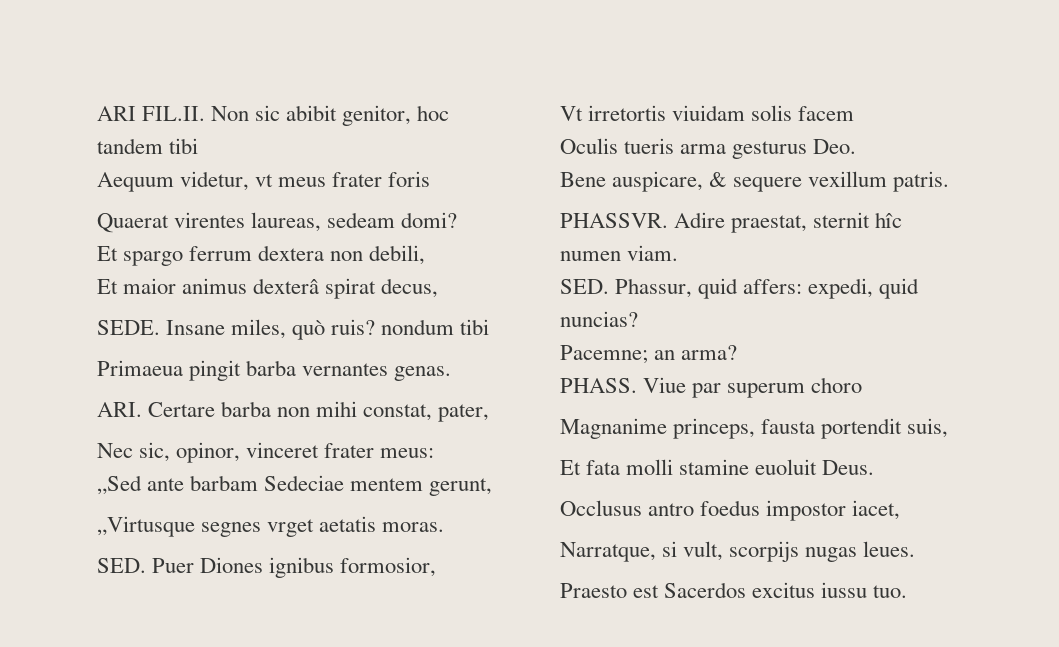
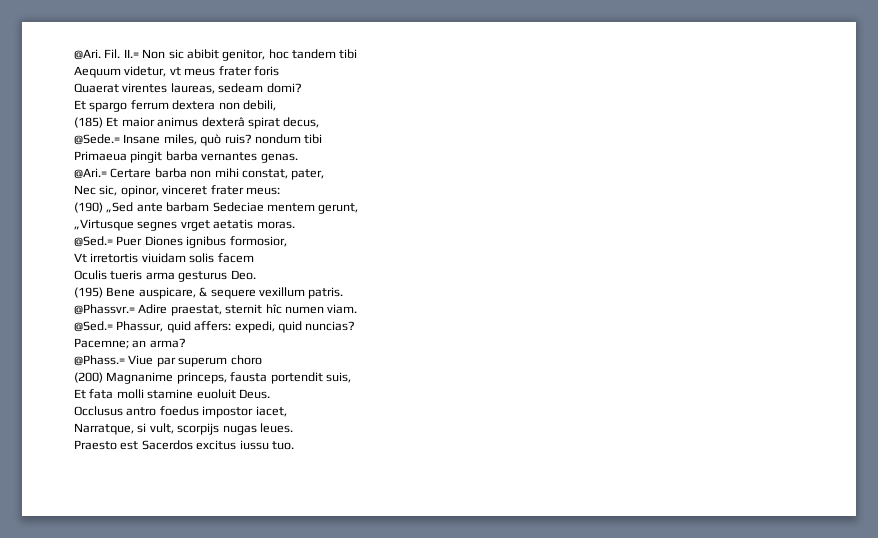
[97,106,206,121] ARI FIL.II. -> [74,49,139,60] @Ari. Fil. II.=
(426, 255) none -> [74,117,103,128] (185)
[97,320,160,335] SEDE. -> [74,134,120,145] @Sede.=
[97,402,142,417] ARI. -> [74,168,107,179] @Ari.=
(435, 453) none -> [74,202,103,213] (190)
[97,558,146,573] SED. -> [74,236,113,247] @Sed.=
(857, 146) none -> [74,287,103,298] (195)
[560,213,668,228] PHASSVR. -> [74,304,135,315] @Phassvr.=
[560,279,609,294] SED. -> [74,321,113,332] @Sed.=
[560,378,637,393] PHASS. -> [74,355,125,366] @Phass.=
(863, 385) none -> [74,372,103,383] (200)

